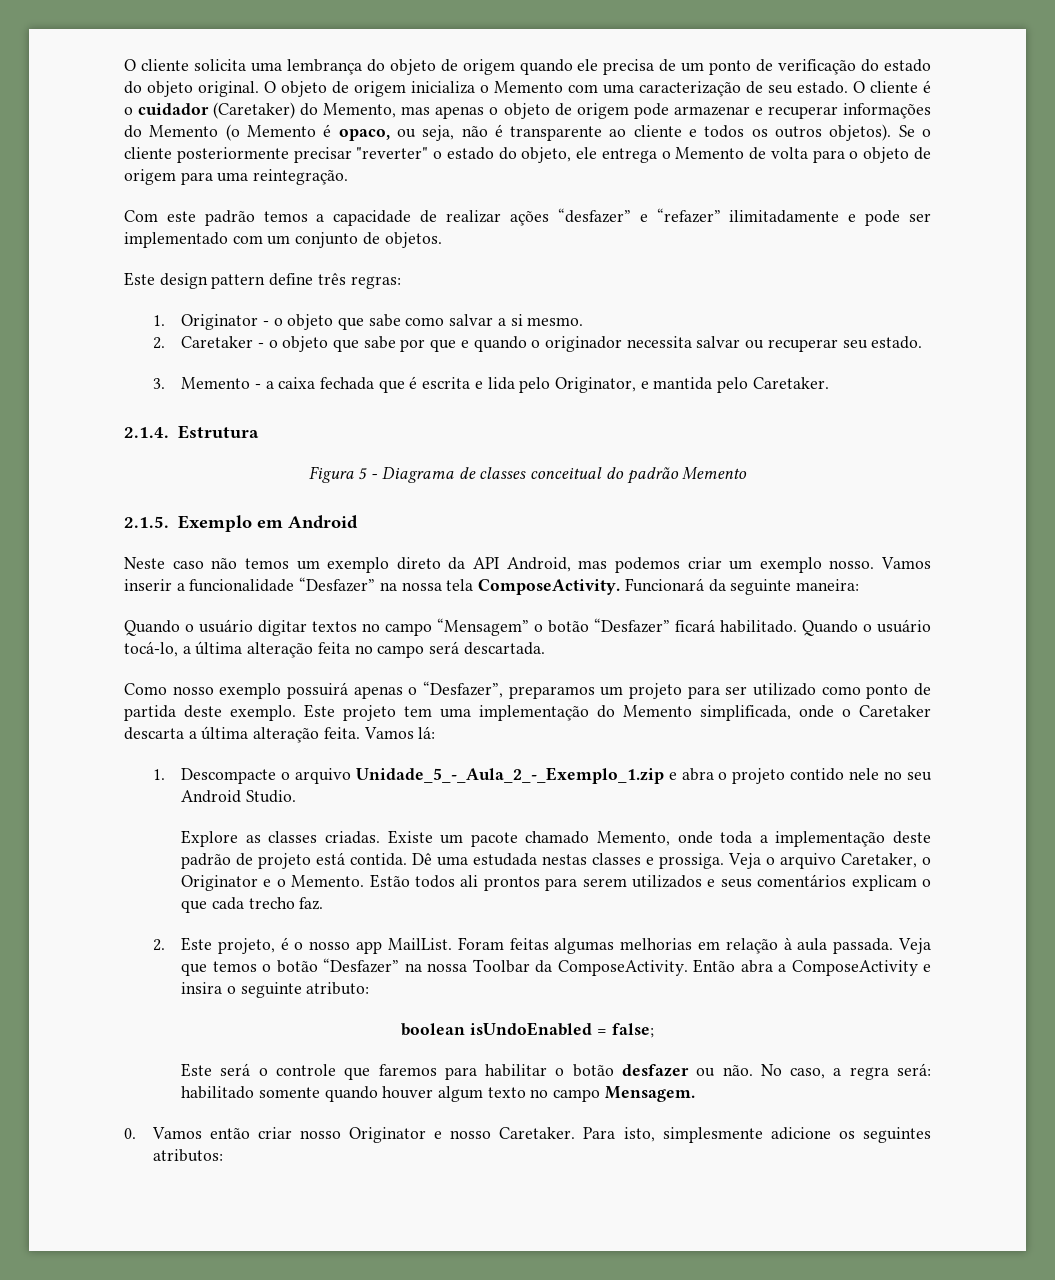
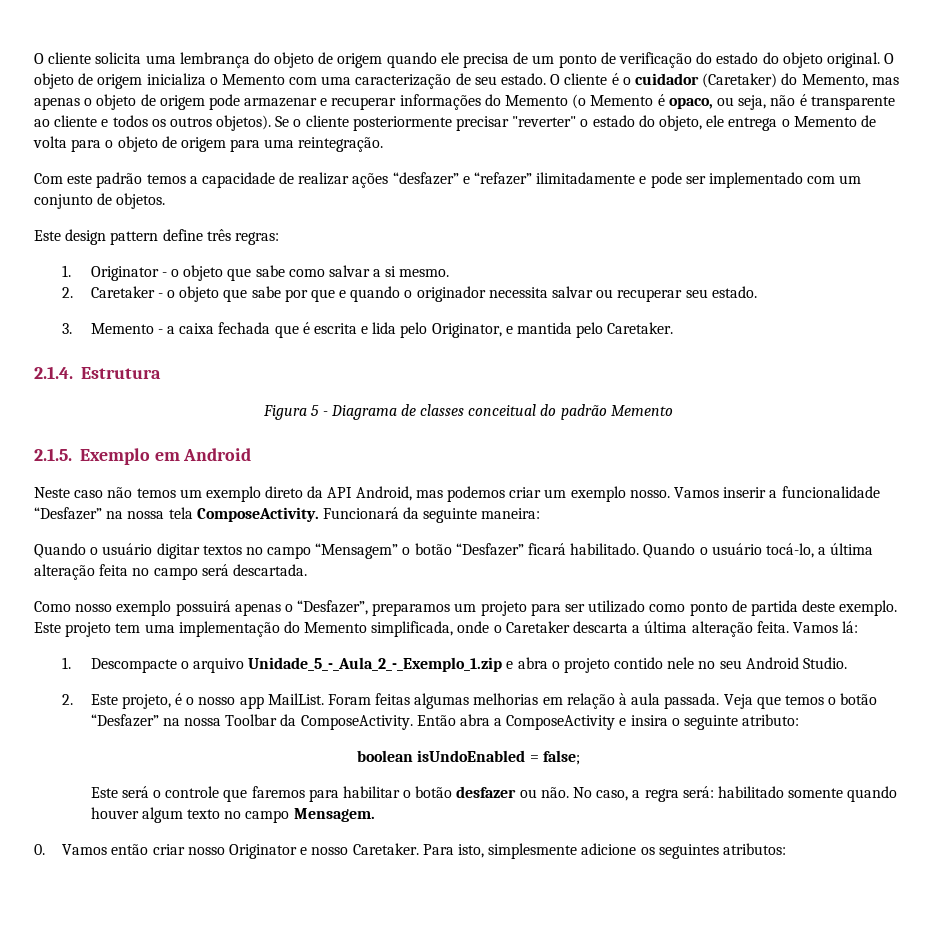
[181,830,932,847] [181,852,932,869] [181,874,931,891] [181,897,324,913] // Explore as classes criadas. Existe um pacote chamado Memento, onde toda a implementação deste padrão de projeto está contida. Dê uma estudada nestas classes e prossiga. Veja o arquivo Caretaker, o Originator e o Memento. Estão todos ali prontos para serem utilizados e seus comentários explicam o que cada trecho faz. -> (847, 663) none

